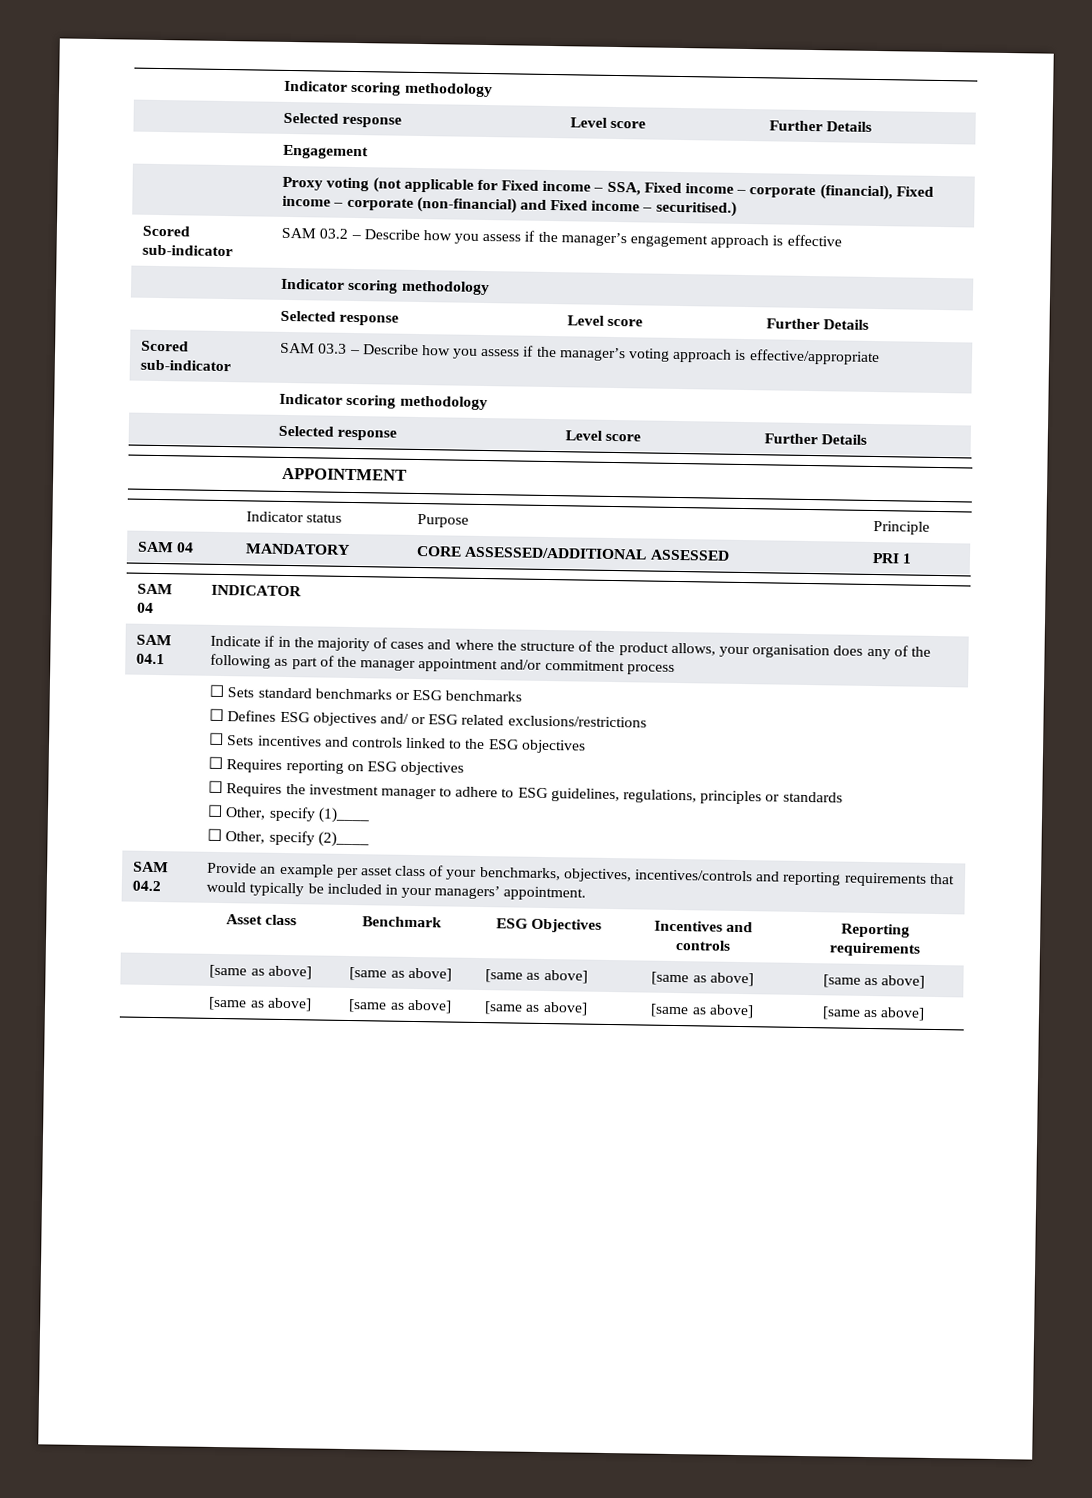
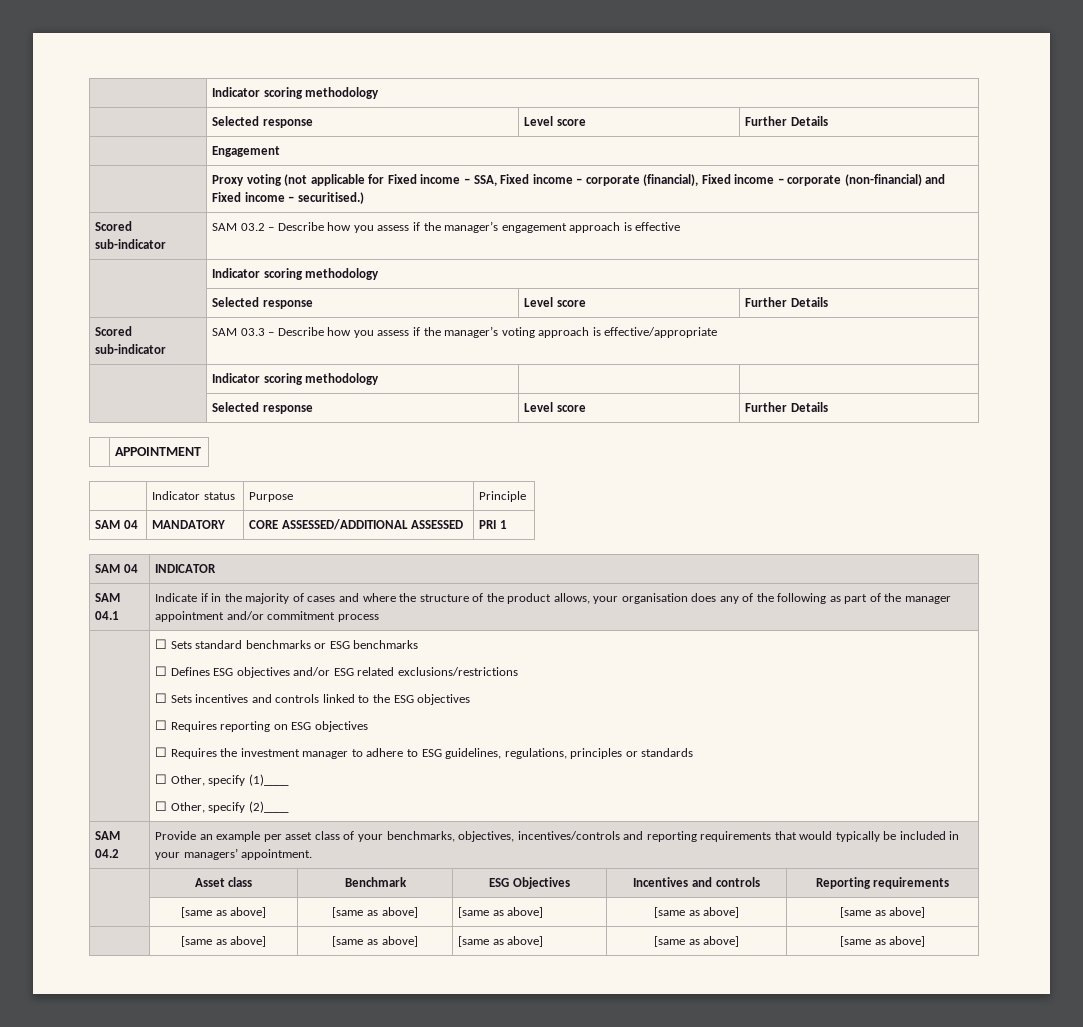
[379,713,427,725] and/ or -> [293,667,331,676] and/or

